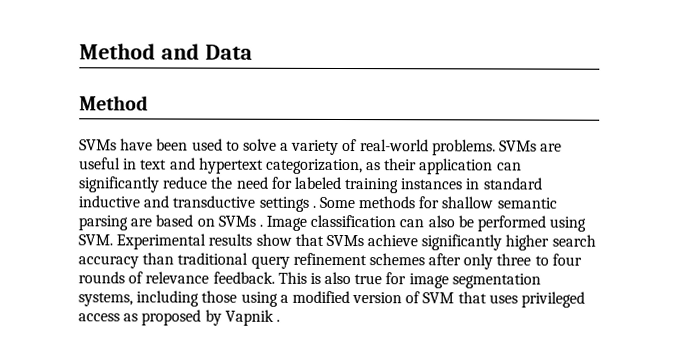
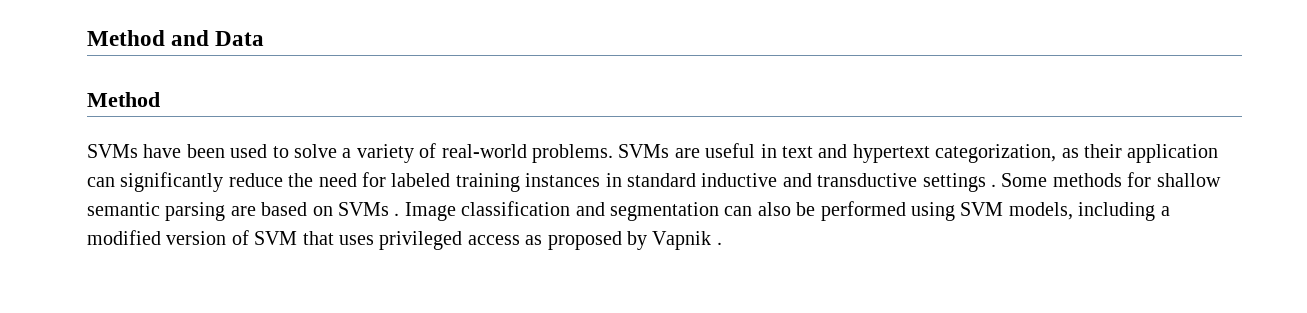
(397, 221) none -> [575,202,719,221] and segmentation
[78,233,596,251] [78,252,582,270] [78,271,541,289] [78,290,278,307] SVM. Experimental results show that SVMs achieve significantly higher search accuracy than traditional query refinement schemes after only three to four rounds of relevance feedback. This is also true for image segmentation systems, including those using -> [960,202,1156,221] SVM models, including

